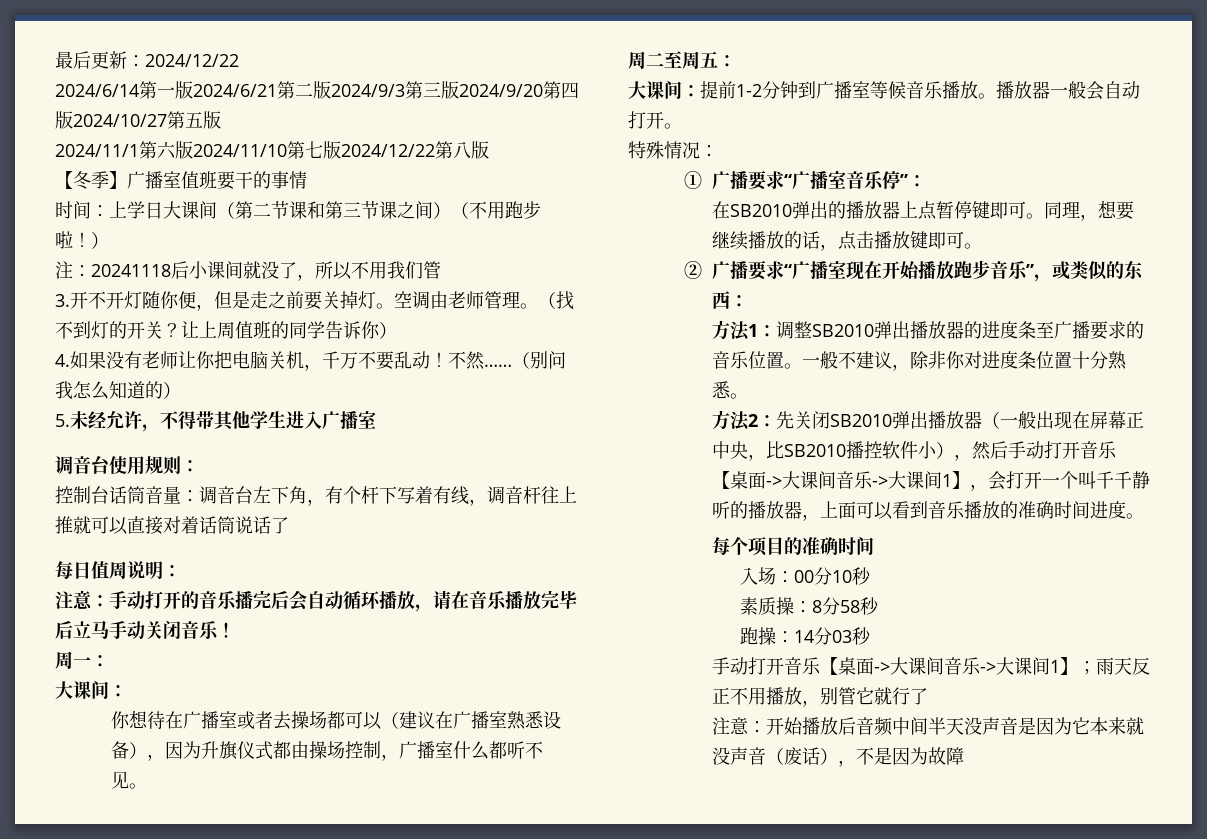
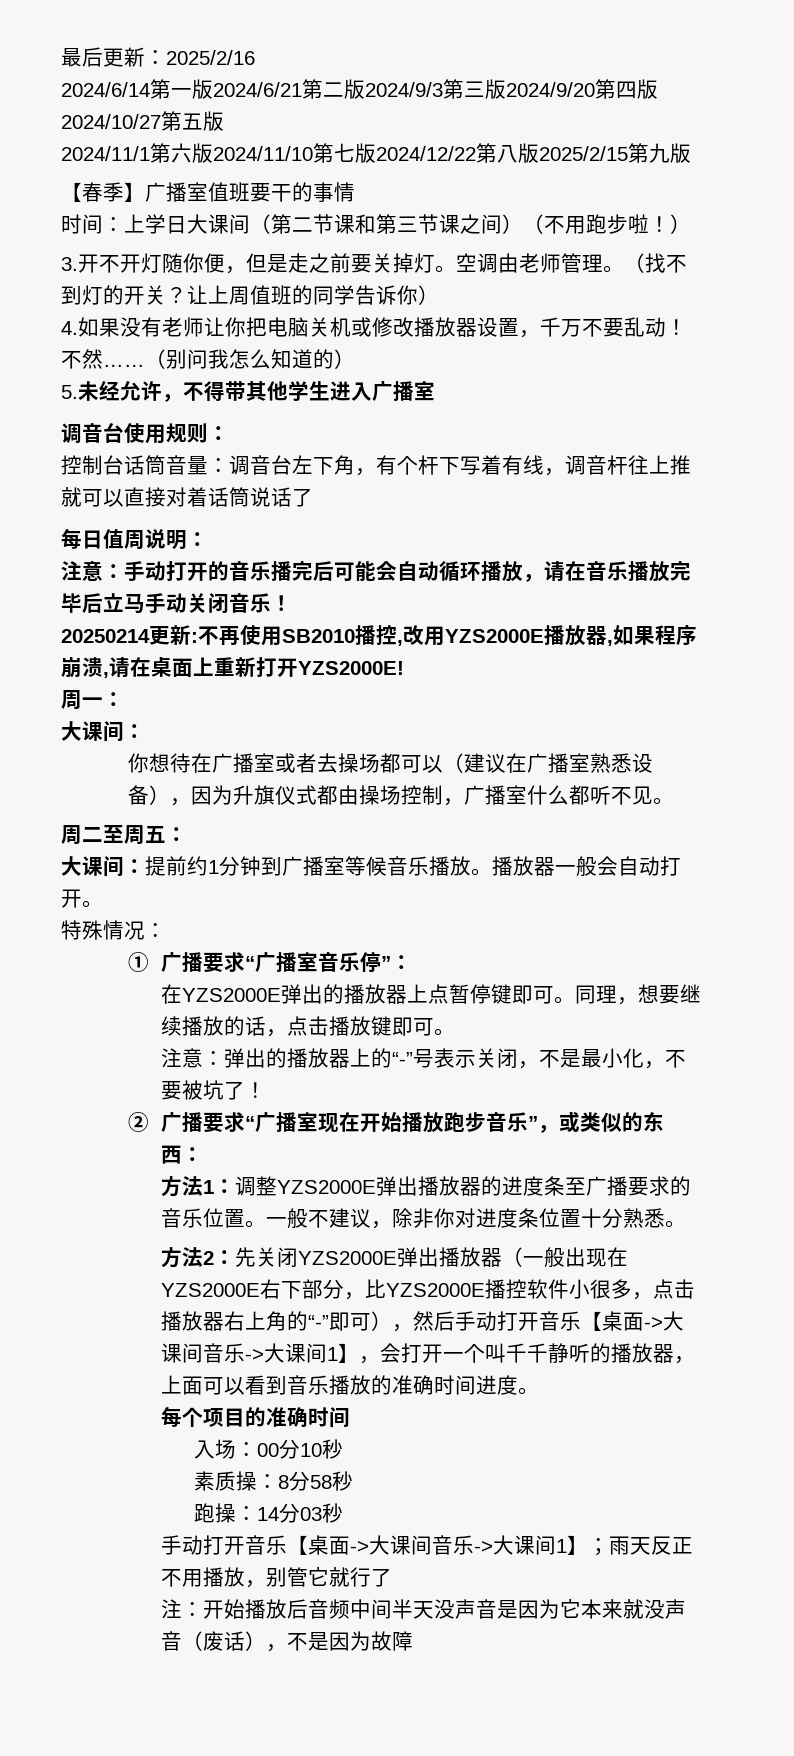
[145,54,239,67] 2024/12/22 -> [166,50,255,65] 2025/2/16
[55,171,91,190] // 【冬 -> [539,143,691,163] [61,182,103,202] 2025/2/15第九版 // 【春
[55,261,441,281] // 注：20241118后小课间就没了，所以不用我们管 -> (691, 224) none
(304, 360) none -> [351,317,519,337] 或修改播放器设置
(289, 600) none -> [334,561,376,581] 可能
(235, 630) none -> [61,625,697,646] [61,657,404,678] // 20250214更新:不再使用SB2010播控,改用YZS2000E播放器,如果程序崩溃,请在桌面上重新打开YZS2000E!
[736,84,762,97] 1-2 -> [187,856,219,876] 约1
[730,204,793,217] SB2010 -> [181,988,281,1002] YZS2000E
(983, 246) none -> [160,1048,686,1069] [160,1080,266,1100] // 注意：弹出的播放器上的“-”号表示关闭，不是最小化，不要被坑了！
[812,324,875,337] SB2010 -> [276,1180,376,1194] YZS2000E
[830,414,893,427] SB2010 -> [297,1251,397,1265] YZS2000E
[1090,411,1145,429] [712,441,938,461] 屏幕正中央，比SB2010播控软件小 -> [160,1279,695,1300] [160,1311,371,1331] YZS2000E右下部分，比YZS2000E播控软件小很多，点击播放器右上角的“-”即可
[730,717,750,735] 意 -> (182, 1609) none

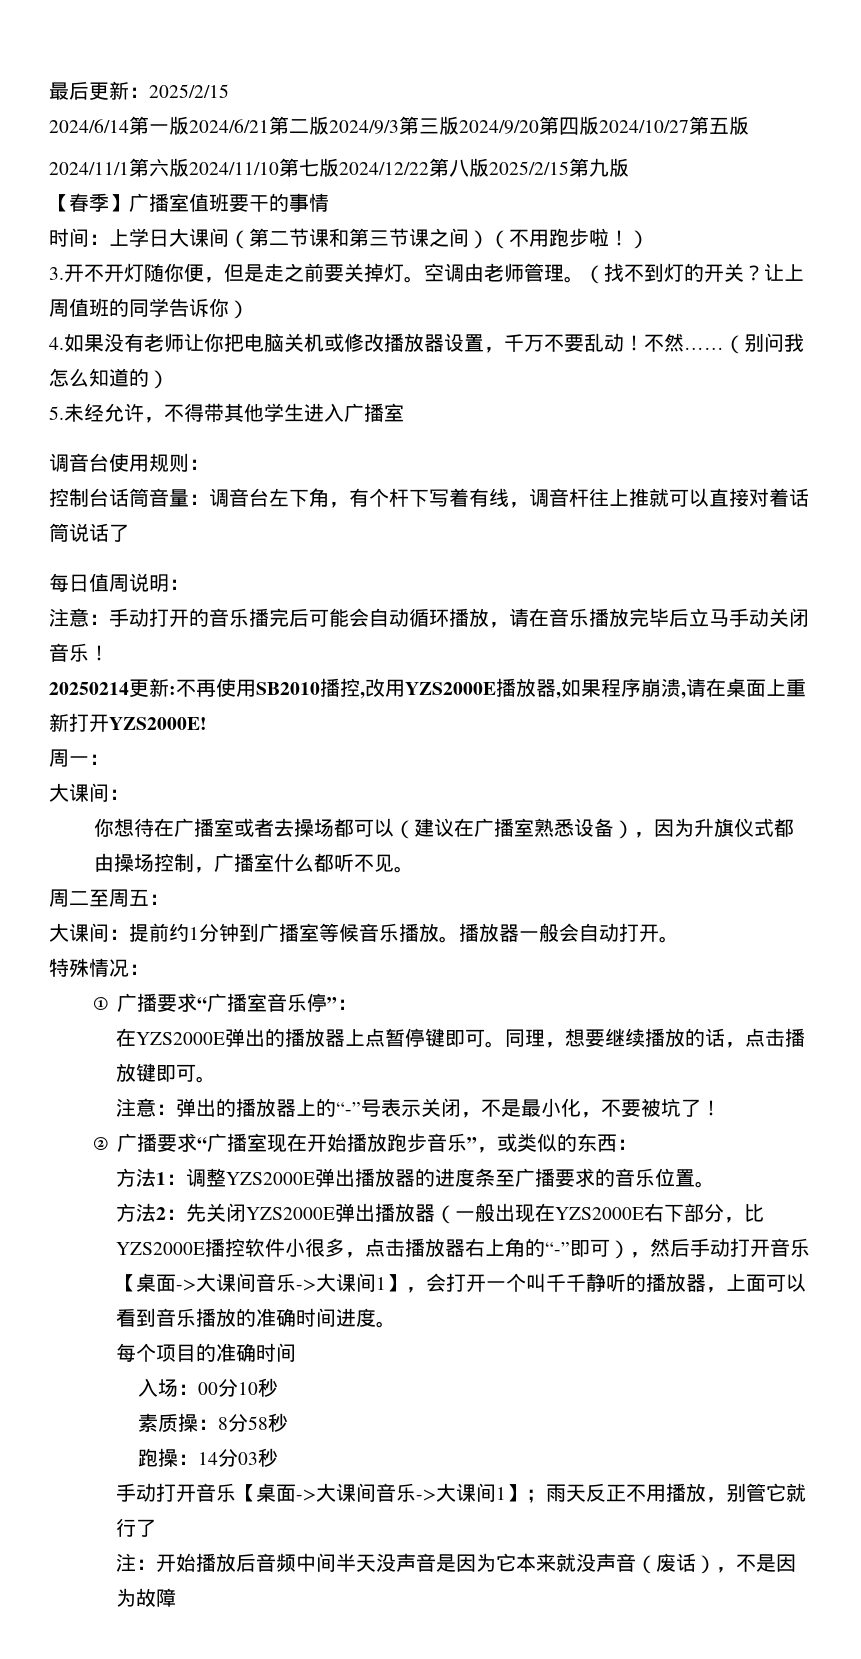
[166,50,255,65] 2025/2/16 -> [149,84,229,98] 2025/2/15
[265,1208,686,1229] 一般不建议，除非你对进度条位置十分熟悉。 -> (716, 1184) none

